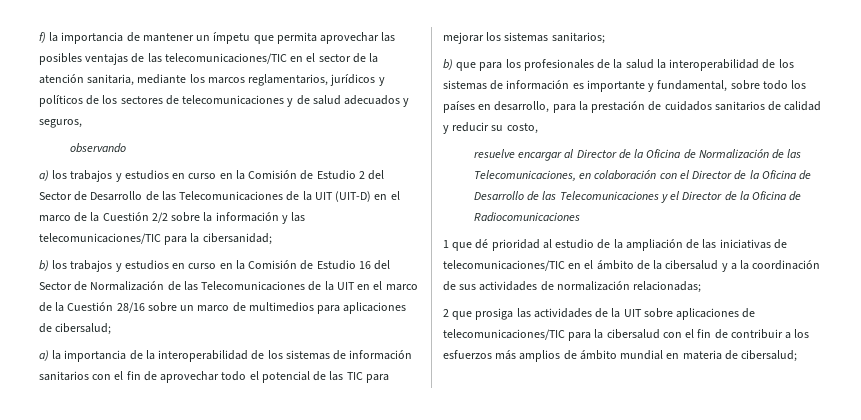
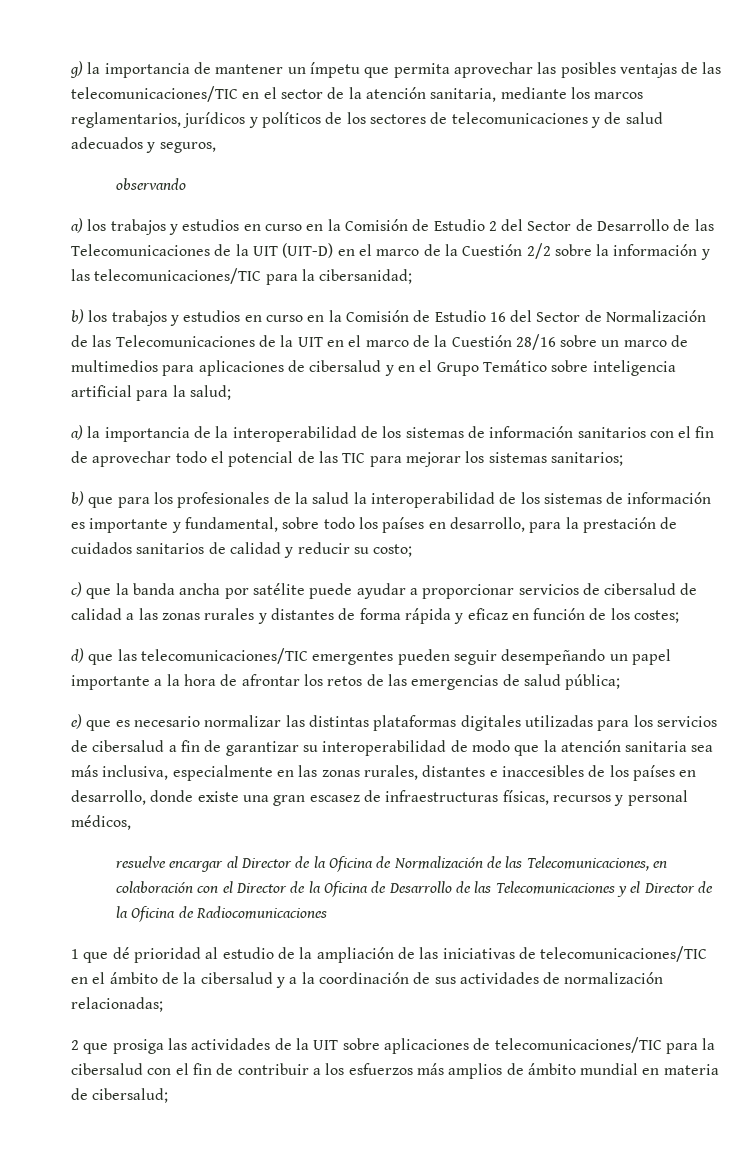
[39,32,46,43] f) -> [70,61,83,78] g)
[55,323,112,335] cibersalud; -> [309,360,676,376] [71,385,231,401] cibersalud y en el Grupo Temático sobre inteligencia artificial para la salud;
[506,123,538,134] costo, -> [373,544,413,557] [71,582,698,599] [71,608,680,624] [71,648,671,665] [71,674,621,690] [71,714,717,731] [71,740,714,756] [71,765,697,781] [71,790,688,806] [71,815,131,830] costo; // c) que la banda ancha por satélite puede ayudar a proporcionar servicios de cibersalud de calidad a las zonas rurales y distantes de forma rápida y eficaz en función de los costes; // d) que las telecomunicaciones/TIC emergentes pueden seguir desempeñando un papel importante a la hora de afrontar los retos de las emergencias de salud pública; // e) que es necesario normalizar las distintas plataformas digitales utilizadas para los servicios de cibersalud a fin de garantizar su interoperabilidad de modo que la atención sanitaria sea más inclusiva, especialmente en las zonas rurales, distantes e inaccesibles de los países en desarrollo, donde existe una gran escasez de infraestructuras físicas, recursos y personal médicos,

